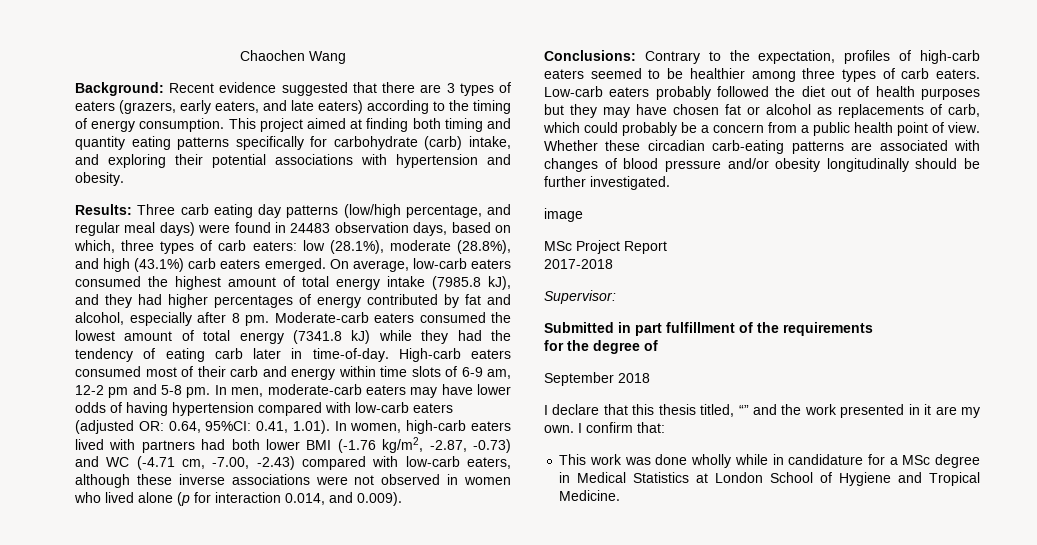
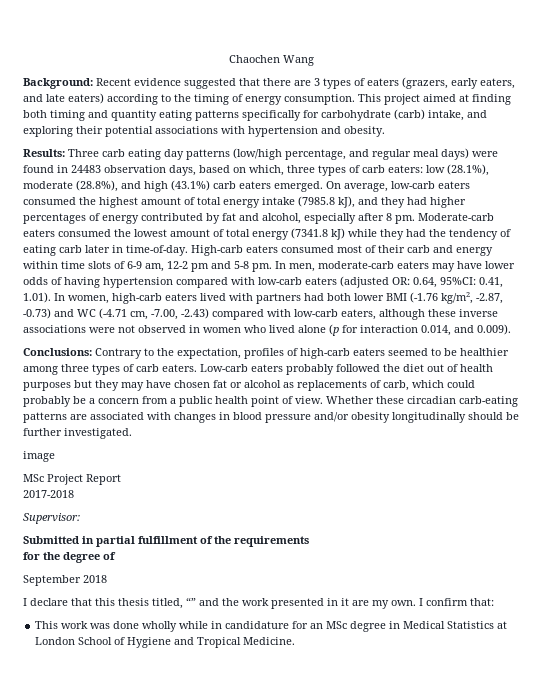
[604,158,617,169] of -> [219,412,230,420] in
[635,323,662,336] part -> [96,536,135,547] partial
[889,457,898,465] a -> [310,623,324,629] an

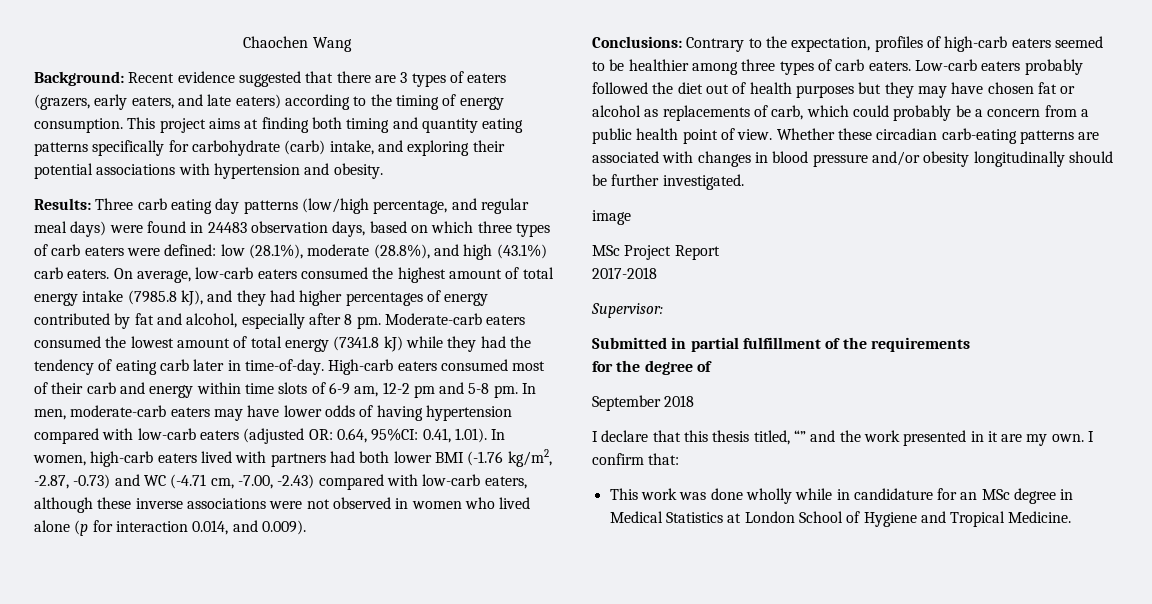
[423,94,456,102] aimed -> [208,118,240,129] aims
[249,165,423,176] which, three types of carb eaters: -> [431,221,550,237] [34,244,217,256] which three types of carb eaters were defined:
[239,181,323,192] eaters emerged. -> [67,269,110,279] eaters.

